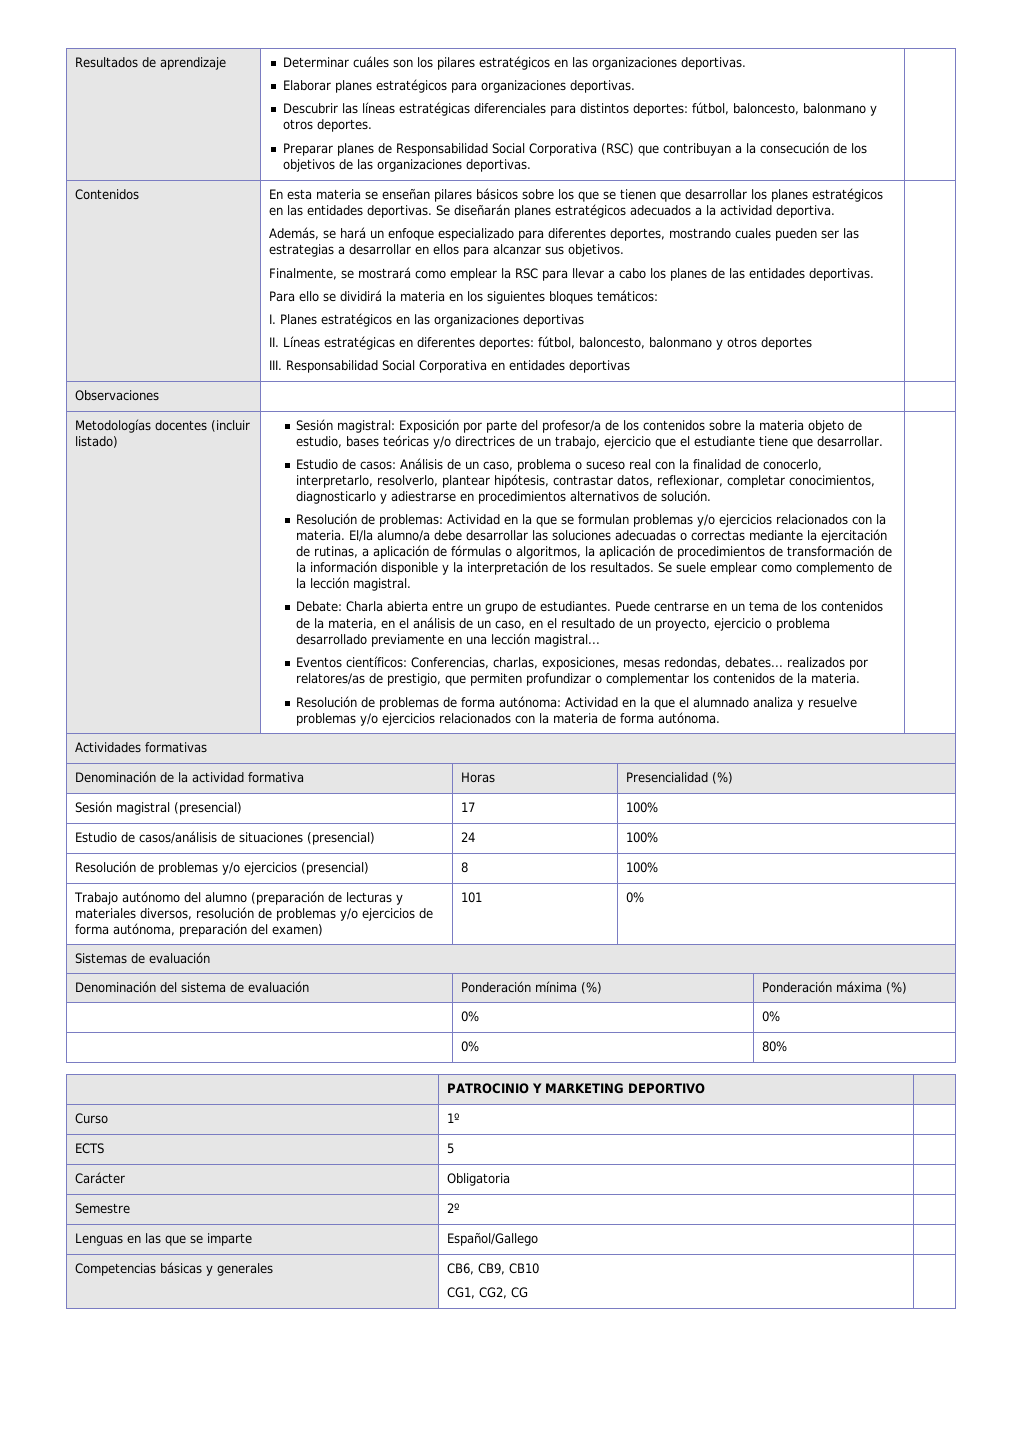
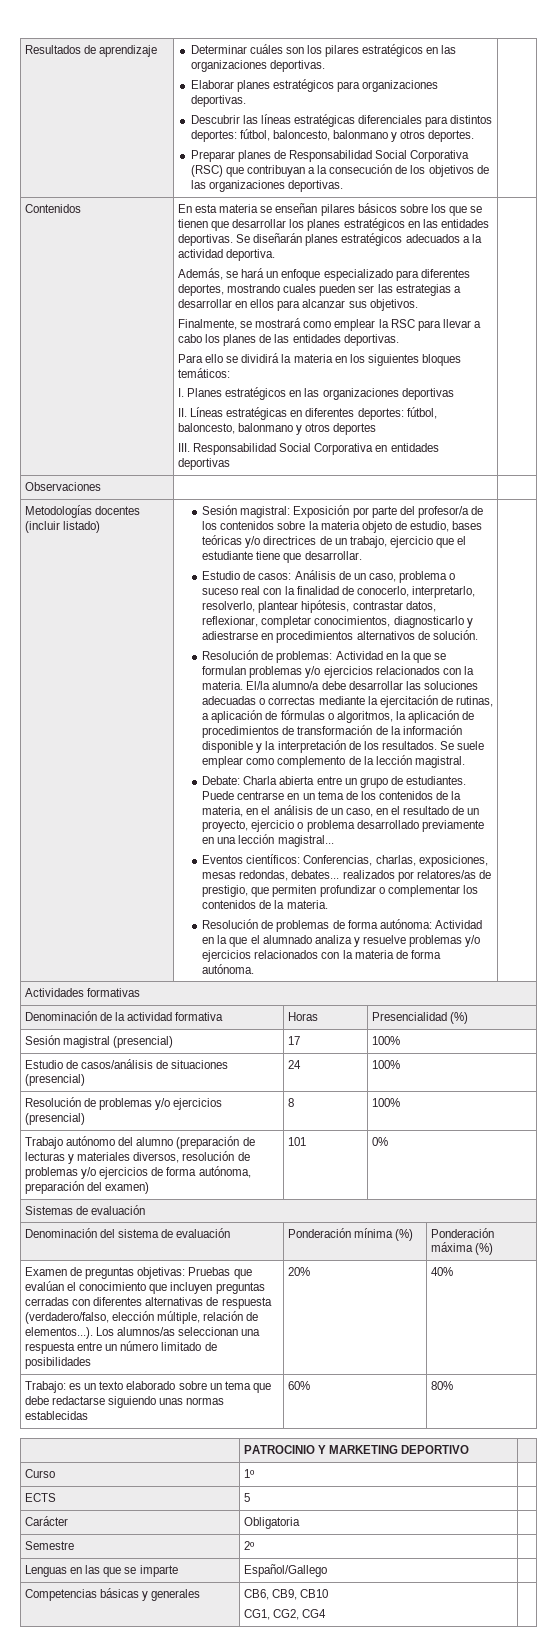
[460,1011,479,1022] [761,1011,780,1022] [460,1041,479,1052] | 0% | 0% // | 0% -> [25,1267,252,1279] [25,1281,265,1294] [25,1297,272,1309] [25,1311,259,1324] [25,1327,261,1339] [25,1341,217,1354] [25,1357,92,1369] [288,1267,311,1276] [431,1267,454,1276] [25,1381,271,1393] [25,1396,225,1408] [25,1411,89,1420] [288,1381,311,1390] Examen de preguntas objetivas: Pruebas que evalúan el conocimiento que incluyen preguntas cerradas con diferentes alternativas de respuesta (verdadero/falso, elección múltiple, relación de elementos...). Los alumnos/as seleccionan una respuesta entre un número limitado de posibilidades | 20% | 40% // Trabajo: es un texto elaborado sobre un tema que debe redactarse siguiendo unas normas establecidas | 60%
[510,1287,528,1298] CG -> [302,1609,327,1618] CG4

